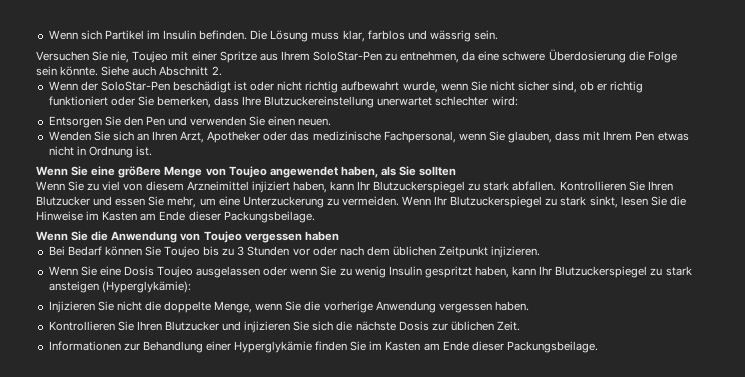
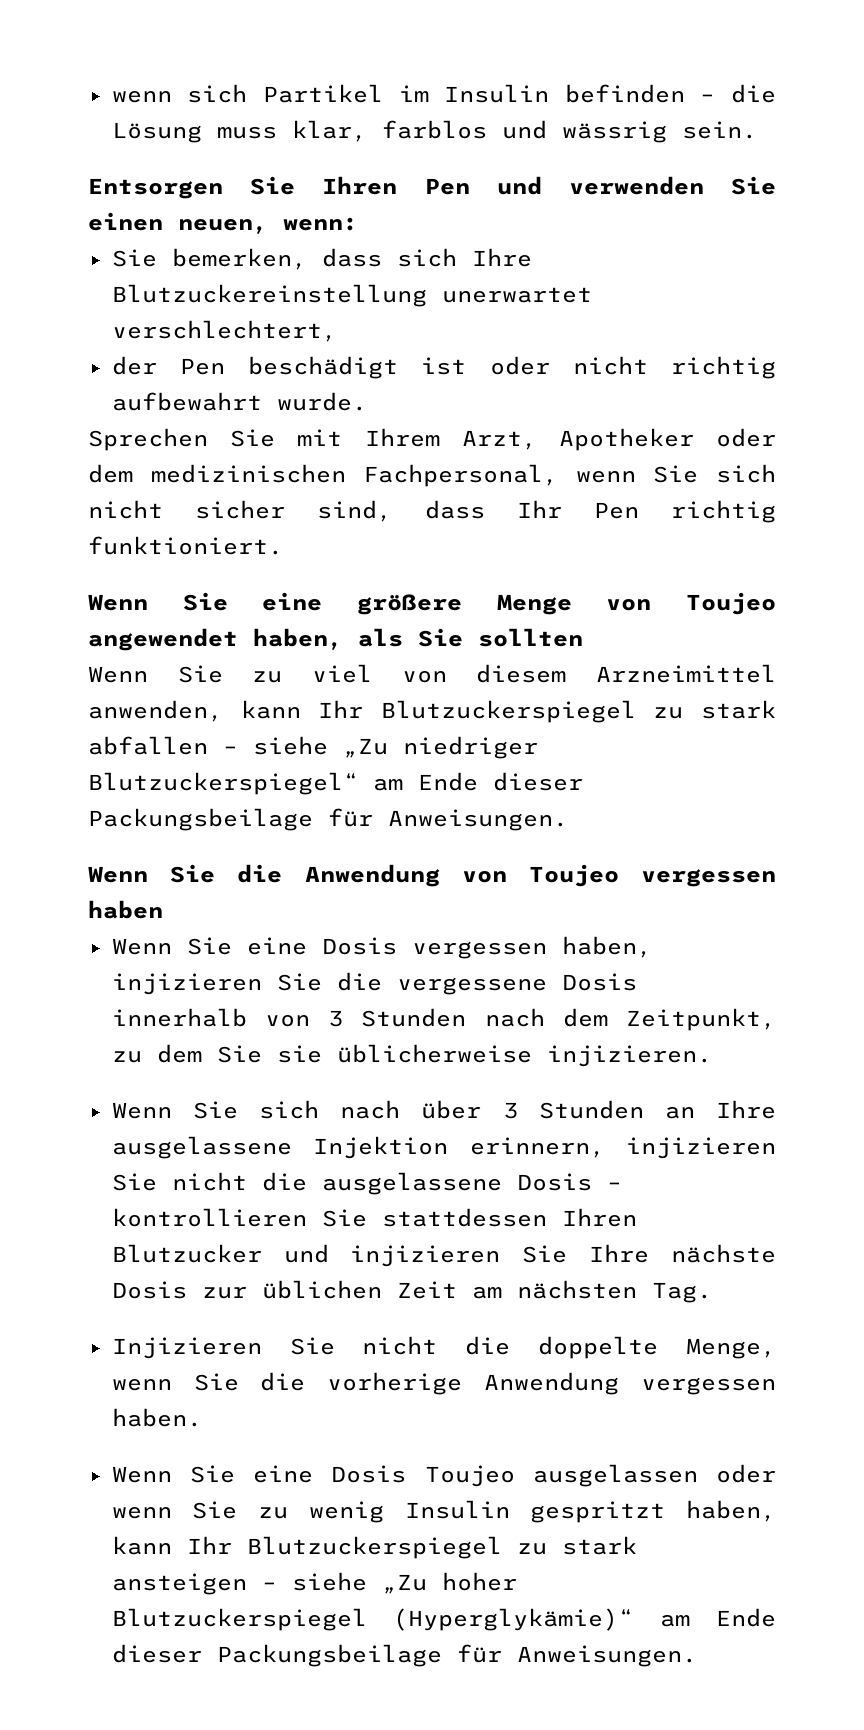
[48,30,78,40] Wenn -> [111,90,172,103] wenn
[199,30,268,40] befinden. Die -> [564,84,777,103] befinden – die
[36,49,677,63] [36,66,222,76] [48,81,170,91] Versuchen Sie nie, Toujeo mit einer Spritze aus Ihrem SoloStar-Pen zu entnehmen, da eine schwere Überdosierung die Folge sein könnte. Siehe auch Abschnitt 2. // Wenn der SoloStar-Pen -> [88,176,776,199] [88,212,358,234] [111,248,532,270] [111,284,592,307] [111,320,337,342] [111,356,225,375] Entsorgen Sie Ihren Pen und verwenden Sie einen neuen, wenn: // Sie bemerken, dass sich Ihre Blutzuckereinstellung unerwartet verschlechtert, // der Pen
[402,81,487,93] wurde, wenn Sie -> [276,392,367,411] [88,428,776,451] [88,464,777,487] wurde. // Sprechen Sie mit Ihrem Arzt, Apotheker oder dem medizinischen Fachpersonal, wenn Sie sich
[580,81,644,93] [48,96,518,108] [48,116,332,128] [48,131,689,143] [48,146,152,158] ob er richtig funktioniert oder Sie bemerken, dass Ihre Blutzuckereinstellung unerwartet schlechter wird: // Entsorgen Sie den Pen und verwenden Sie einen neuen. // Wenden Sie sich an Ihren Arzt, Apotheker oder das medizinische Fachpersonal, wenn Sie glauben, dass mit Ihrem Pen etwas nicht in Ordnung ist. -> [424,500,777,523] [88,536,283,555] dass Ihr Pen richtig funktioniert.
[251,181,673,193] [36,196,686,208] [36,211,315,223] injiziert haben, kann Ihr Blutzuckerspiegel zu stark abfallen. Kontrollieren Sie Ihren Blutzucker und essen Sie mehr, um eine Unterzuckerung zu vermeiden. Wenn Ihr Blutzuckerspiegel zu stark sinkt, lesen Sie die Hinweise im Kasten am Ende dieser Packungsbeilage. -> [88,700,776,723] [88,736,538,759] [88,772,583,795] [88,808,568,831] anwenden, kann Ihr Blutzuckerspiegel zu stark abfallen – siehe „Zu niedriger Blutzuckerspiegel“ am Ende dieser Packungsbeilage für Anweisungen.
[48,246,541,258] Bei Bedarf können Sie Toujeo bis zu 3 Stunden vor oder nach dem üblichen Zeitpunkt injizieren. -> [111,936,652,959] [111,972,637,995] [111,1008,777,1031] [111,1044,712,1067] [111,1100,776,1119] [111,1136,776,1159] [111,1172,622,1195] [111,1208,637,1227] [111,1244,776,1267] [111,1280,712,1303] [111,1336,776,1359] [111,1372,776,1395] [111,1408,202,1427] Wenn Sie eine Dosis vergessen haben, injizieren Sie die vergessene Dosis innerhalb von 3 Stunden nach dem Zeitpunkt, zu dem Sie sie üblicherweise injizieren. // Wenn Sie sich nach über 3 Stunden an Ihre ausgelassene Injektion erinnern, injizieren Sie nicht die ausgelassene Dosis – kontrollieren Sie stattdessen Ihren Blutzucker und injizieren Sie Ihre nächste Dosis zur üblichen Zeit am nächsten Tag. // Injizieren Sie nicht die doppelte Menge, wenn Sie die vorherige Anwendung vergessen haben.
[101,281,191,293] [48,301,529,313] [48,321,521,333] [48,341,598,353] (Hyperglykämie): // Injizieren Sie nicht die doppelte Menge, wenn Sie die vorherige Anwendung vergessen haben. // Kontrollieren Sie Ihren Blutzucker und injizieren Sie sich die nächste Dosis zur üblichen Zeit. // Informationen zur Behandlung einer Hyperglykämie finden Sie im Kasten am Ende dieser Packungsbeilage. -> [261,1572,517,1594] [111,1608,776,1631] [111,1644,697,1667] – siehe „Zu hoher Blutzuckerspiegel (Hyperglykämie)“ am Ende dieser Packungsbeilage für Anweisungen.

